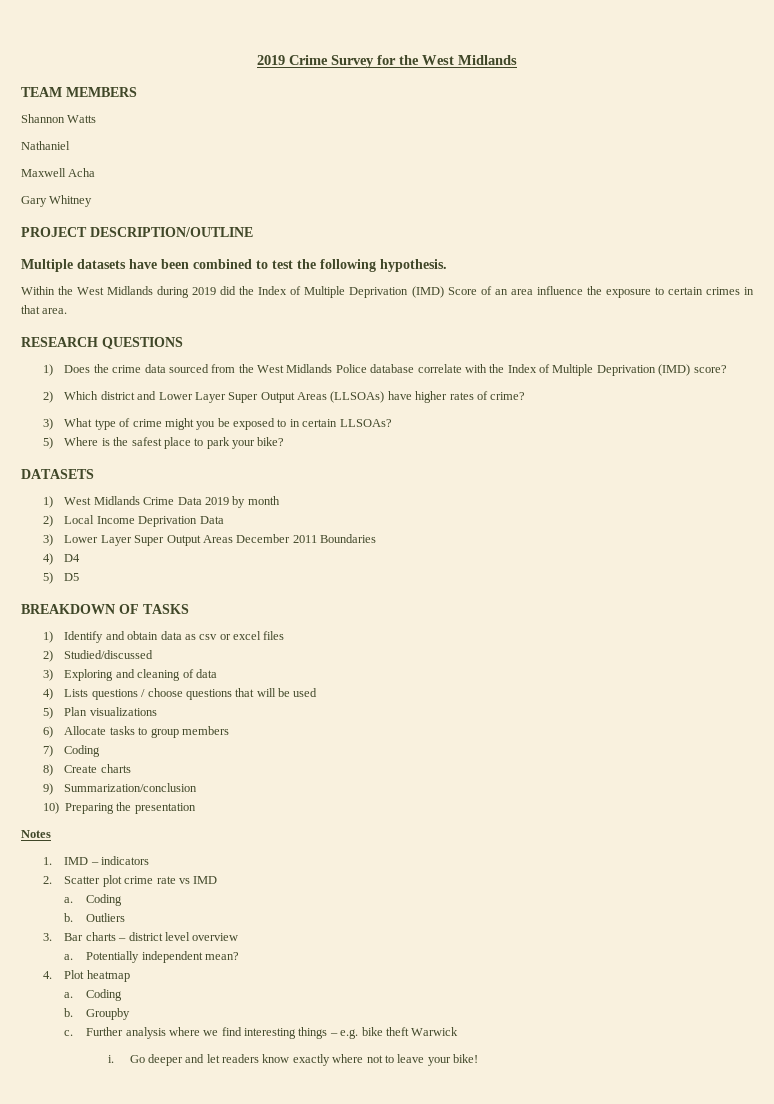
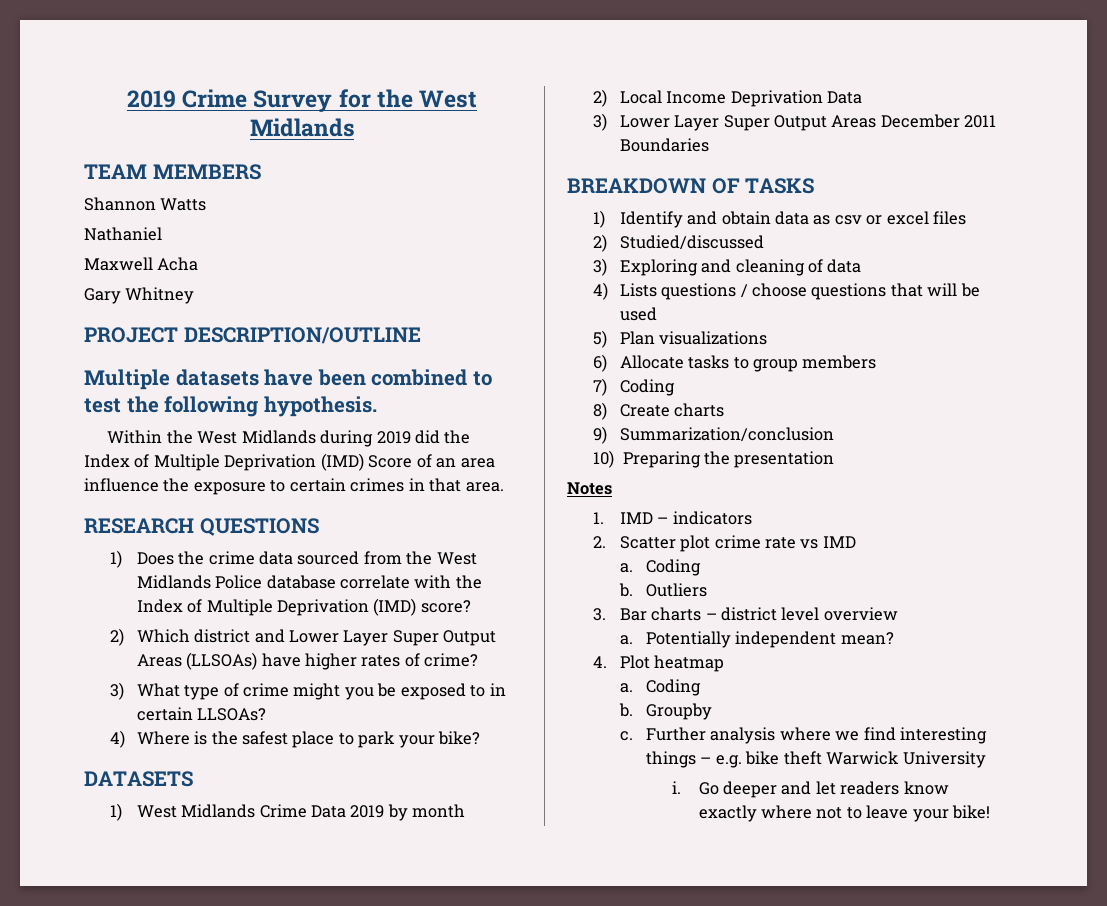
[42,437,53,449] 5) -> [110,730,126,748] 4)
[42,553,81,565] [42,572,80,584] // 4) D4 // 5) D5 -> (709, 145) none
(459, 1031) none -> [902,751,986,768] University

